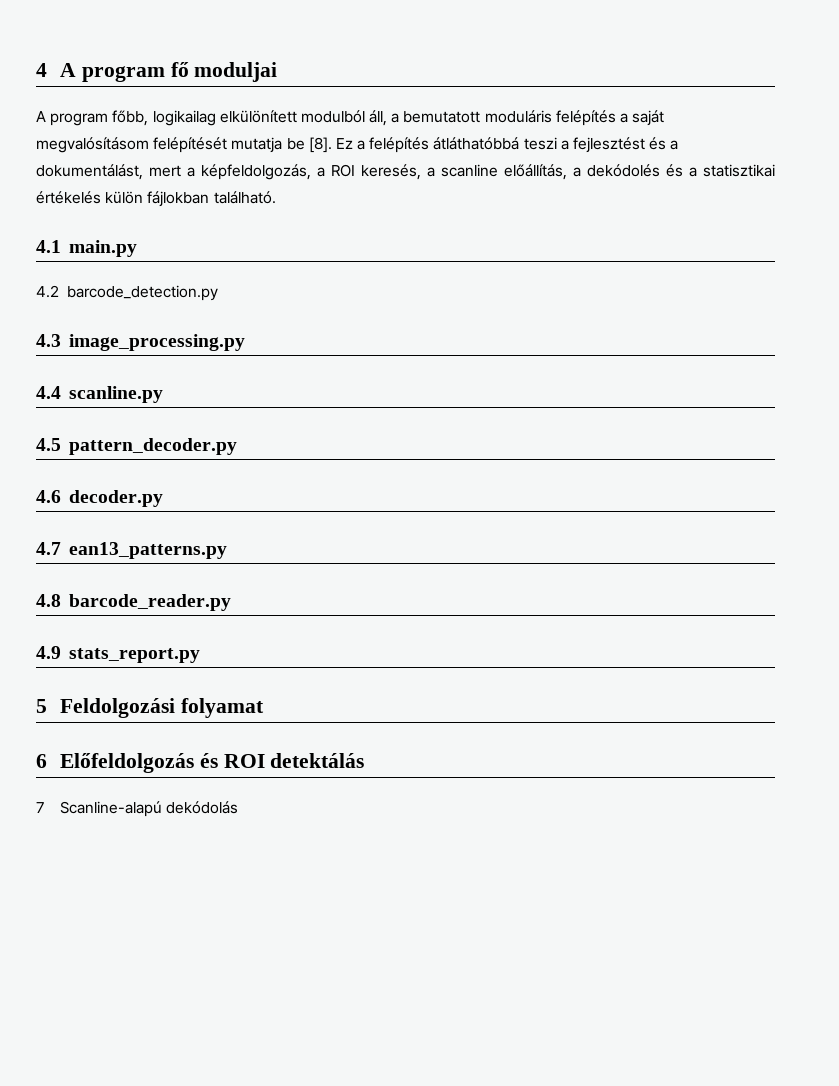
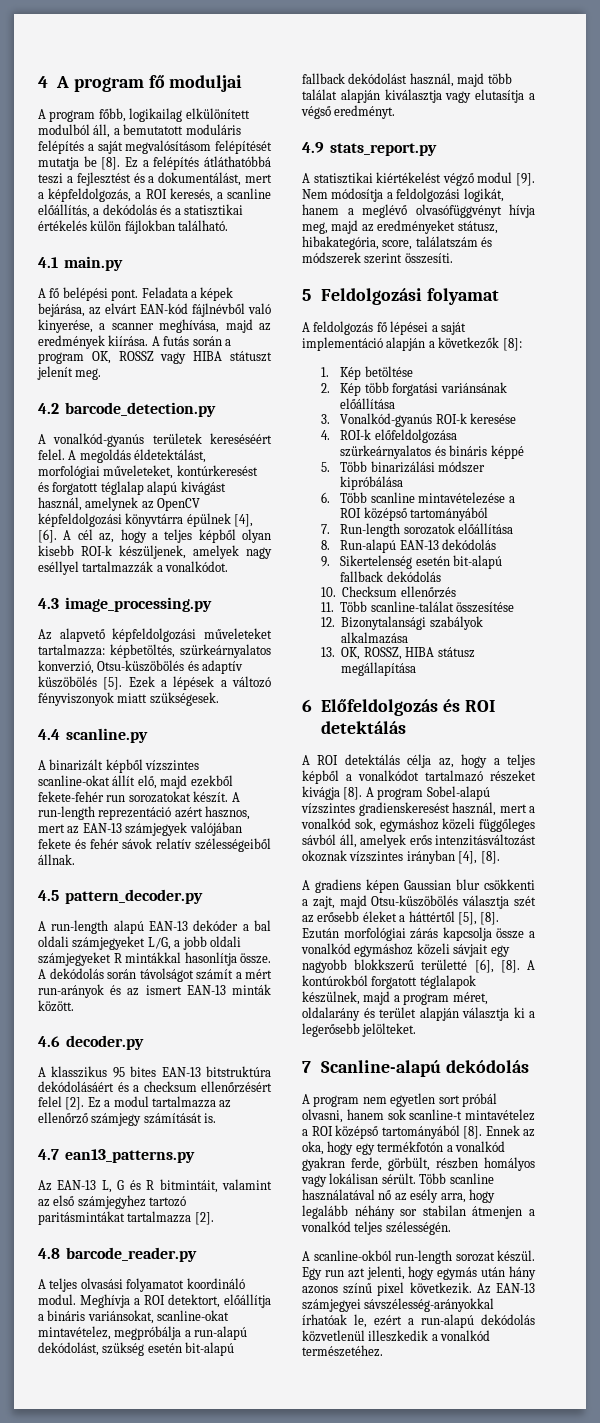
[587,164,660,177] dekódolés -> [102,204,157,215] dekódolás
[36,285,218,301] [36,334,245,351] [36,386,163,403] [36,438,237,455] [36,490,163,507] [36,542,227,559] [36,594,231,611] [36,646,200,663] [36,698,264,718] 4.2 barcode_detection.py // 4.3 image_processing.py // 4.4 scanline.py // 4.5 pattern_decoder.py // 4.6 decoder.py // 4.7 ean13_patterns.py // 4.8 barcode_reader.py // 4.9 stats_report.py // 5 Feldolgozási folyamat -> [38,287,234,301] [38,303,271,317] [38,319,271,333] [38,335,231,349] [38,351,272,364] [37,366,102,380] [38,402,217,417] [38,433,272,447] [38,449,207,463] [38,465,258,479] [38,481,226,495] [38,497,201,511] [38,513,254,527] [38,529,271,543] [38,545,272,559] [38,561,229,575] [38,597,213,612] [38,628,272,642] [38,644,271,658] [38,660,244,674] [38,676,271,690] [38,692,219,706] [38,728,149,743] [38,759,200,773] [38,775,233,789] [38,791,240,803] [38,806,251,820] [38,822,242,836] [38,838,271,852] [38,854,75,865] [38,889,204,904] [38,920,271,934] [38,936,241,950] [38,952,271,966] [38,968,272,982] [38,984,271,998] [38,1000,74,1012] [38,1035,145,1050] [38,1066,271,1078] [38,1081,272,1093] [38,1096,232,1110] [38,1112,217,1126] [38,1149,196,1163] [38,1179,272,1193] [38,1195,187,1209] [38,1211,214,1225] [38,1247,198,1262] [38,1278,245,1292] [38,1294,271,1308] [38,1310,230,1324] [38,1326,248,1340] [38,1342,235,1356] [302,73,512,87] [302,89,535,103] [301,105,396,119] [302,142,438,156] [302,172,535,186] [302,188,504,202] [302,204,535,218] [302,220,498,234] [302,236,493,250] [302,252,453,264] [302,288,499,305] [302,321,466,335] [302,337,522,351] [321,366,413,380] [321,382,507,396] [340,398,396,409] [321,413,517,427] [321,429,457,443] [340,445,524,459] [321,461,486,473] [340,476,404,490] [321,492,515,504] [340,507,489,521] [321,523,514,537] [321,539,497,553] [321,555,503,569] [340,571,441,582] [321,586,456,598] [321,601,515,613] [321,616,483,630] [341,632,409,644] [321,647,475,660] [341,662,417,676] A fő belépési pont. Feladata a képek bejárása, az elvárt EAN-kód fájlnévből való kinyerése, a scanner meghívása, majd az eredmények kiírása. A futás során a program OK, ROSSZ vagy HIBA státuszt jelenít meg. // 4.2 barcode_detection.py // A vonalkód-gyanús területek kereséséért felel. A megoldás éldetektálást, morfológiai műveleteket, kontúrkeresést és forgatott téglalap alapú kivágást használ, amelynek az OpenCV képfeldolgozási könyvtárra épülnek [4], [6]. A cél az, hogy a teljes képből olyan kisebb ROI-k készüljenek, amelyek nagy eséllyel tartalmazzák a vonalkódot. // 4.3 image_processing.py // Az alapvető képfeldolgozási műveleteket tartalmazza: képbetöltés, szürkeárnyalatos konverzió, Otsu-küszöbölés és adaptív küszöbölés [5]. Ezek a lépések a változó fényviszonyok miatt szükségesek. // 4.4 scanline.py // A binarizált képből vízszintes scanline-okat állít elő, majd ezekből fekete-fehér run sorozatokat készít. A run-length reprezentáció azért hasznos, mert az EAN-13 számjegyek valójában fekete és fehér sávok relatív szélességeiből állnak. // 4.5 pattern_decoder.py // A run-length alapú EAN-13 dekóder a bal oldali számjegyeket L/G, a jobb oldali számjegyeket R mintákkal hasonlítja össze. A dekódolás során távolságot számít a mért run-arányok és az ismert EAN-13 minták között. // 4.6 decoder.py // A klasszikus 95 bites EAN-13 bitstruktúra dekódolásáért és a checksum ellenőrzésért felel [2]. Ez a modul tartalmazza az ellenőrző számjegy számítását is. // 4.7 ean13_patterns.py // Az EAN-13 L, G és R bitmintáit, valamint az első számjegyhez tartozó paritásmintákat tartalmazza [2]. // 4.8 barcode_reader.py // A teljes olvasási folyamatot koordináló modul. Meghívja a ROI detektort, előállítja a bináris variánsokat, scanline-okat mintavételez, megpróbálja a run-alapú dekódolást, szükség esetén bit-alapú fallback dekódolást használ, majd több találat alapján kiválasztja vagy elutasítja a végső eredményt. // 4.9 stats_report.py // A statisztikai kiértékelést végző modul [9]. Nem módosítja a feldolgozási logikát, hanem a meglévő olvasófüggvényt hívja meg, majd az eredményeket státusz, hibakategória, score, találatszám és módszerek szerint összesíti. // 5 Feldolgozási folyamat // A feldolgozás fő lépései a saját implementáció alapján a következők [8]: // 1. Kép betöltése // 2. Kép több forgatási variánsának előállítása // 3. Vonalkód-gyanús ROI-k keresése // 4. ROI-k előfeldolgozása szürkeárnyalatos és bináris képpé // 5. Több binarizálási módszer kipróbálása // 6. Több scanline mintavételezése a ROI középső tartományából // 7. Run-length sorozatok előállítása // 8. Run-alapú EAN-13 dekódolás // 9. Sikertelenség esetén bit-alapú fallback dekódolás // 10. Checksum ellenőrzés // 11. Több scanline-találat összesítése // 12. Bizonytalansági szabályok alkalmazása // 13. OK, ROSSZ, HIBA státusz megállapítása
[36,801,239,817] 7 Scanline-alapú dekódolás -> [302,754,535,768] [302,770,536,784] [302,786,490,800] [301,802,535,816] [301,818,535,832] [302,834,536,848] [302,850,500,864] [302,879,535,893] [302,895,536,909] [302,911,500,925] [302,927,535,941] [301,943,510,957] [302,959,535,973] [302,975,476,989] [302,991,488,1005] [302,1007,535,1021] [302,1023,417,1037] [302,1060,529,1077] [302,1093,497,1107] [302,1109,535,1123] [302,1125,535,1139] [302,1141,505,1155] [302,1157,535,1171] [301,1173,494,1187] [302,1189,495,1203] [302,1205,535,1219] [301,1221,451,1235] [302,1250,535,1264] [302,1266,536,1280] [302,1282,535,1296] [302,1298,495,1312] [302,1314,535,1328] [302,1330,491,1342] [302,1345,383,1357] A ROI detektálás célja az, hogy a teljes képből a vonalkódot tartalmazó részeket kivágja [8]. A program Sobel-alapú vízszintes gradienskeresést használ, mert a vonalkód sok, egymáshoz közeli függőleges sávból áll, amelyek erős intenzitásváltozást okoznak vízszintes irányban [4], [8]. // A gradiens képen Gaussian blur csökkenti a zajt, majd Otsu-küszöbölés választja szét az erősebb éleket a háttértől [5], [8]. Ezután morfológiai zárás kapcsolja össze a vonalkód egymáshoz közeli sávjait egy nagyobb blokkszerű területté [6], [8]. A kontúrokból forgatott téglalapok készülnek, majd a program méret, oldalarány és terület alapján választja ki a legerősebb jelölteket. // 7 Scanline-alapú dekódolás // A program nem egyetlen sort próbál olvasni, hanem sok scanline-t mintavételez a ROI középső tartományából [8]. Ennek az oka, hogy egy termékfotón a vonalkód gyakran ferde, görbült, részben homályos vagy lokálisan sérült. Több scanline használatával nő az esély arra, hogy legalább néhány sor stabilan átmenjen a vonalkód teljes szélességén. // A scanline-okból run-length sorozat készül. Egy run azt jelenti, hogy egymás után hány azonos színű pixel következik. Az EAN-13 számjegyei sávszélesség-arányokkal írhatóak le, ezért a run-alapú dekódolás közvetlenül illeszkedik a vonalkód természetéhez.

